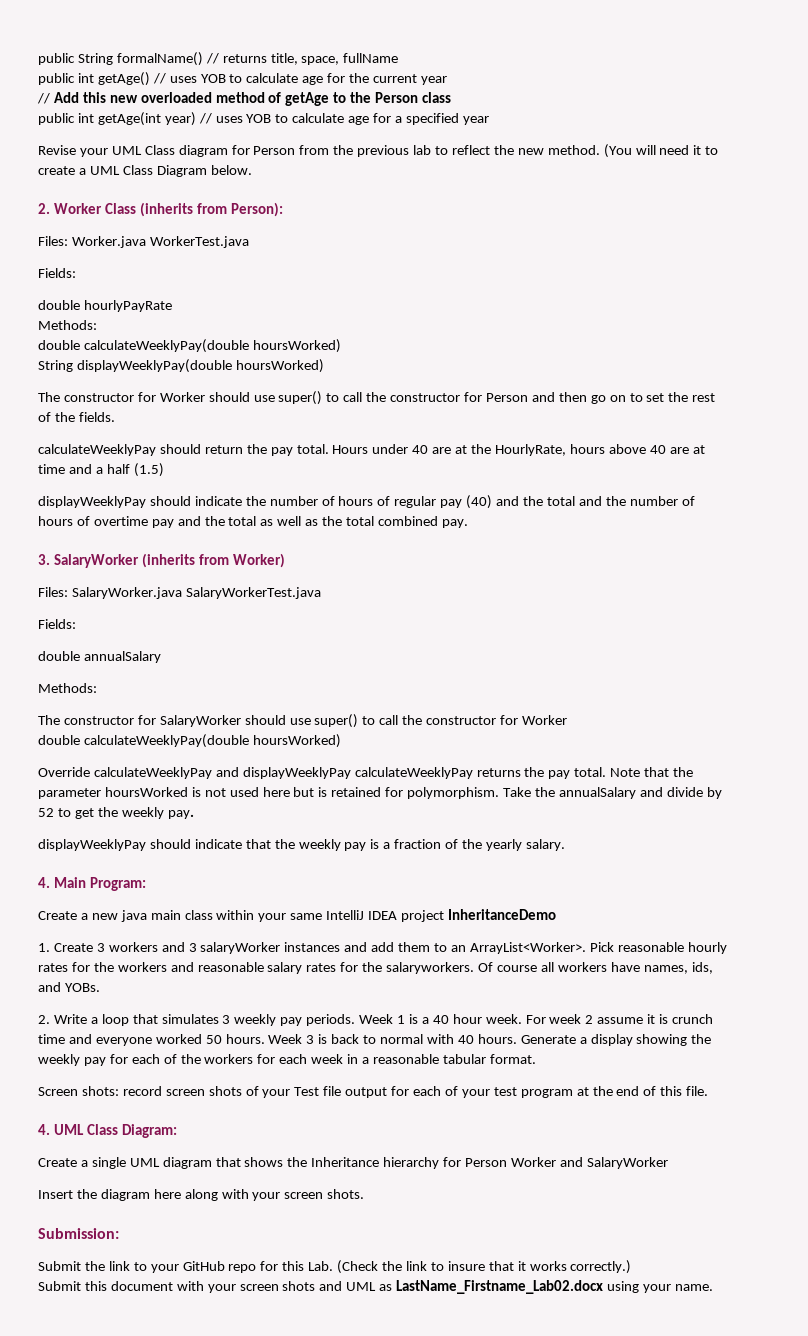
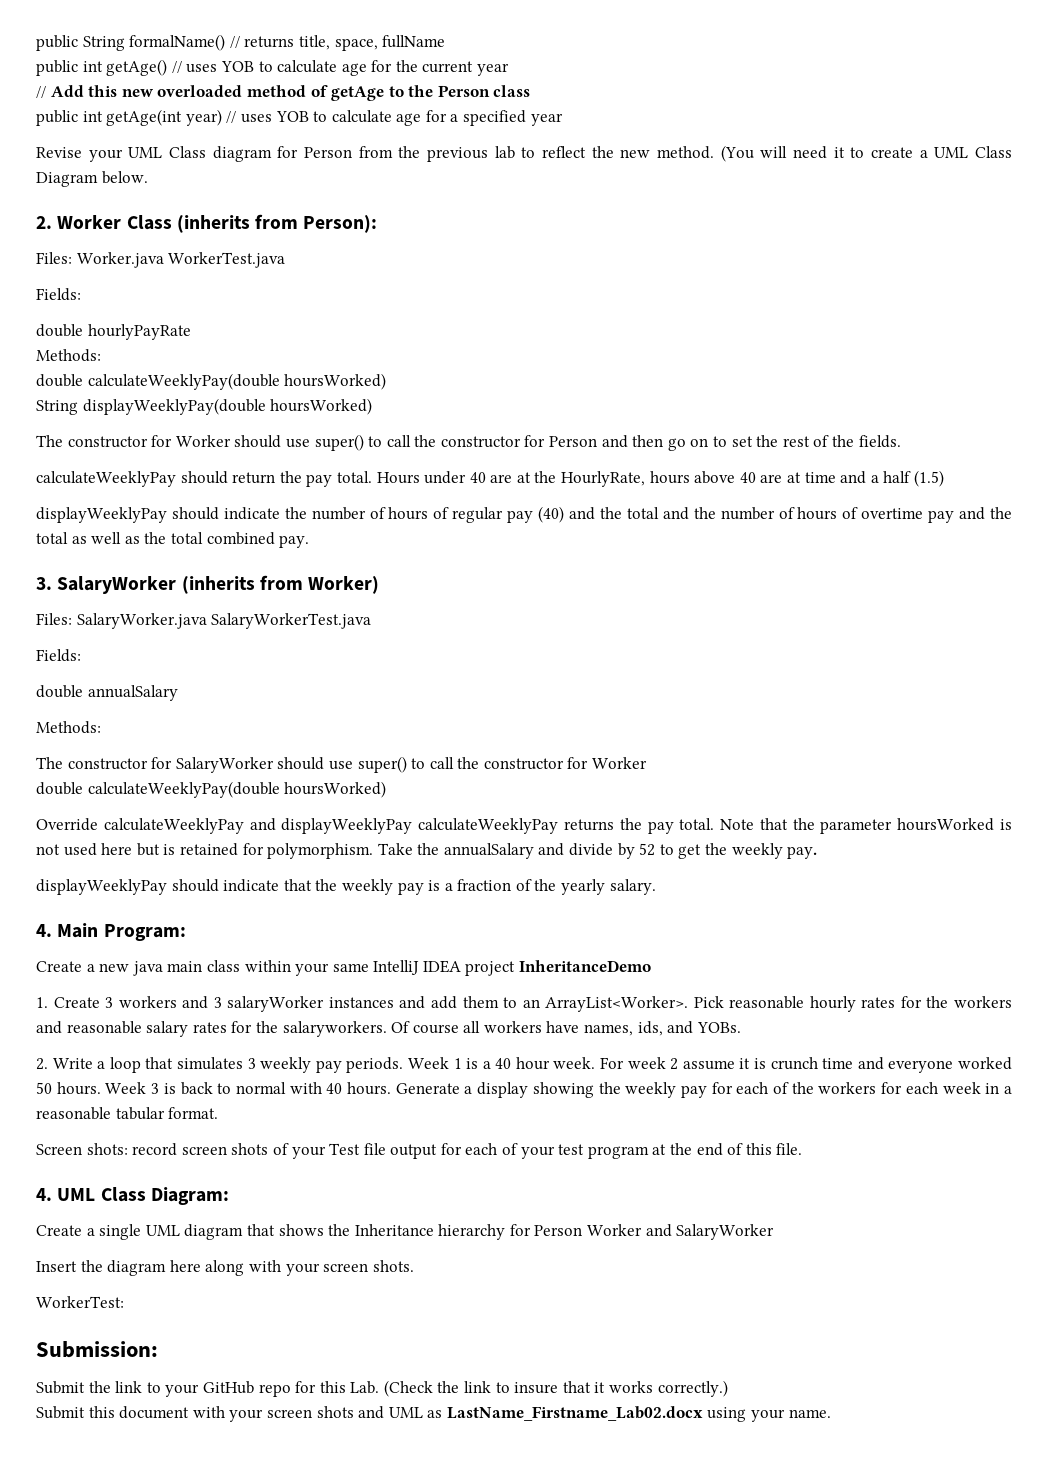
(365, 1194) none -> [36,1296,124,1308] // WorkerTest:

